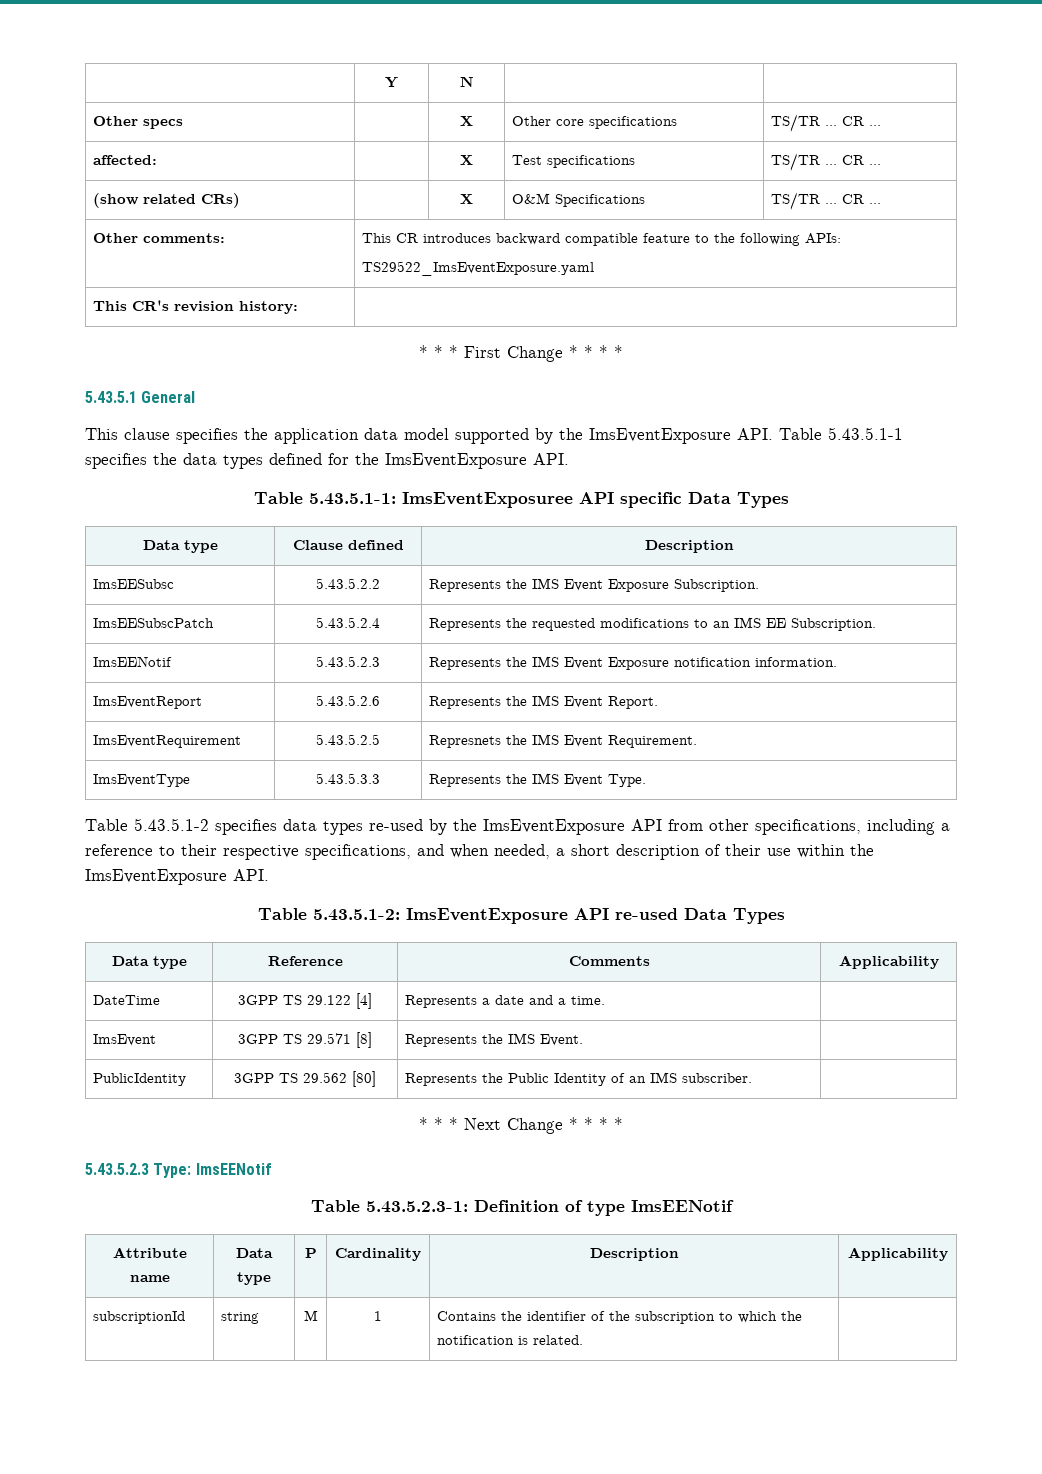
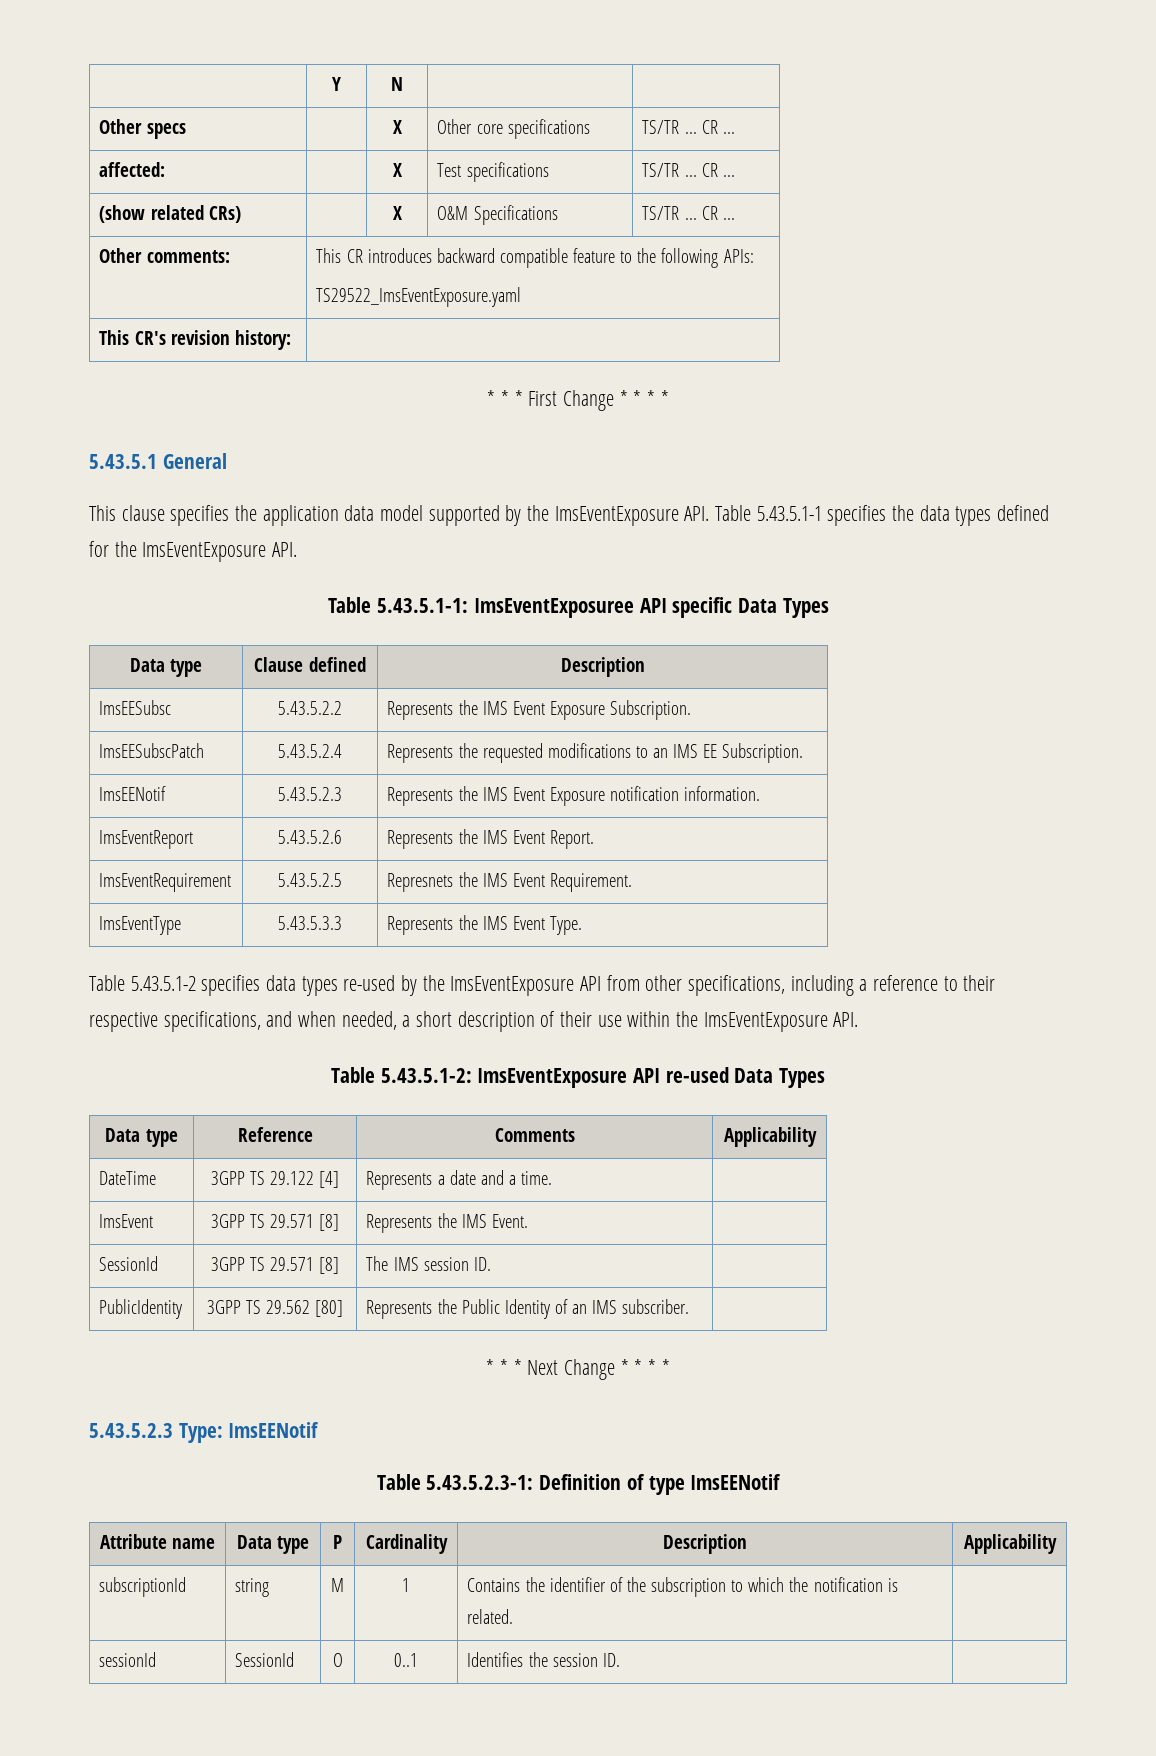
(584, 1040) none -> [99,1256,159,1271] [210,1257,340,1274] [366,1256,491,1271] // SessionId | 3GPP TS 29.571 [8] | The IMS session ID. |
(584, 1340) none -> [99,1652,157,1667] [235,1652,295,1667] [332,1653,343,1667] [394,1653,419,1667] [467,1652,620,1667] // sessionId | SessionId | O | 0..1 | Identifies the session ID. |

